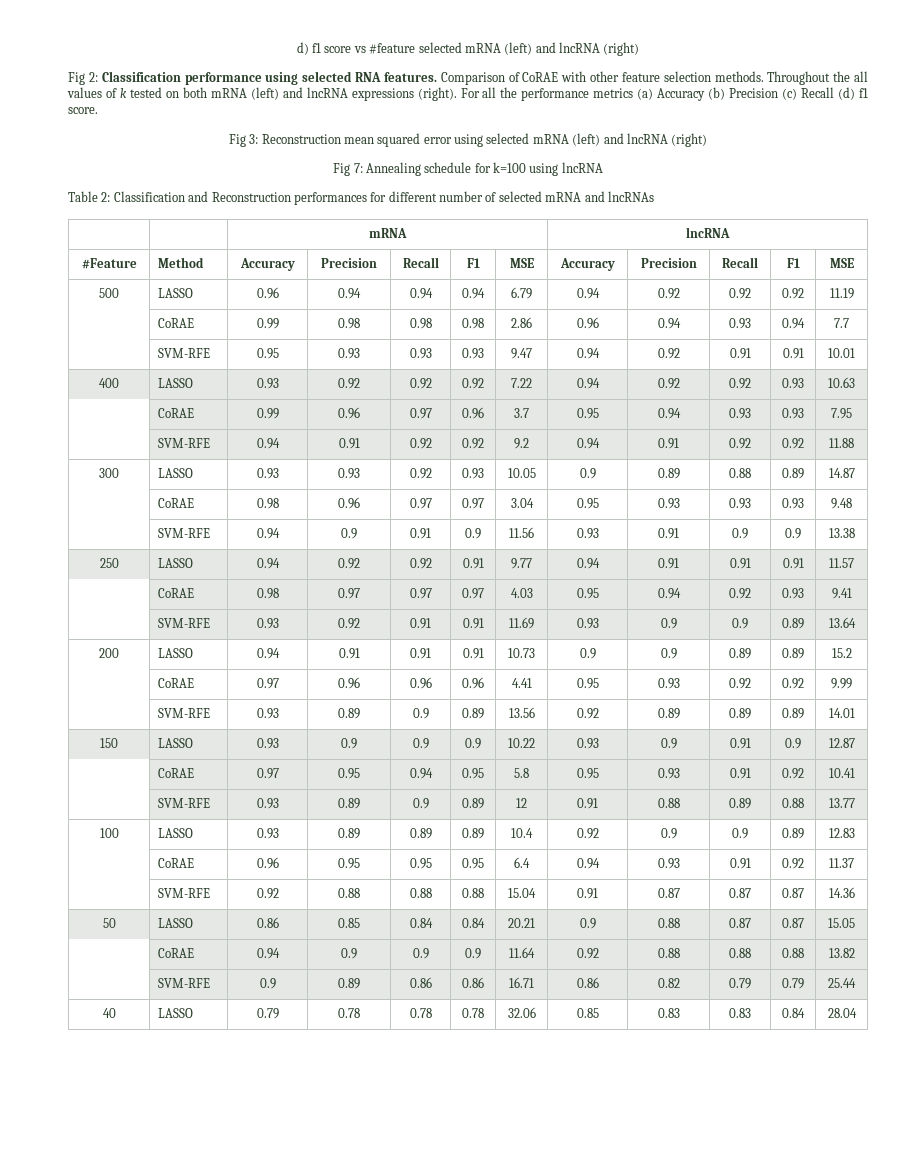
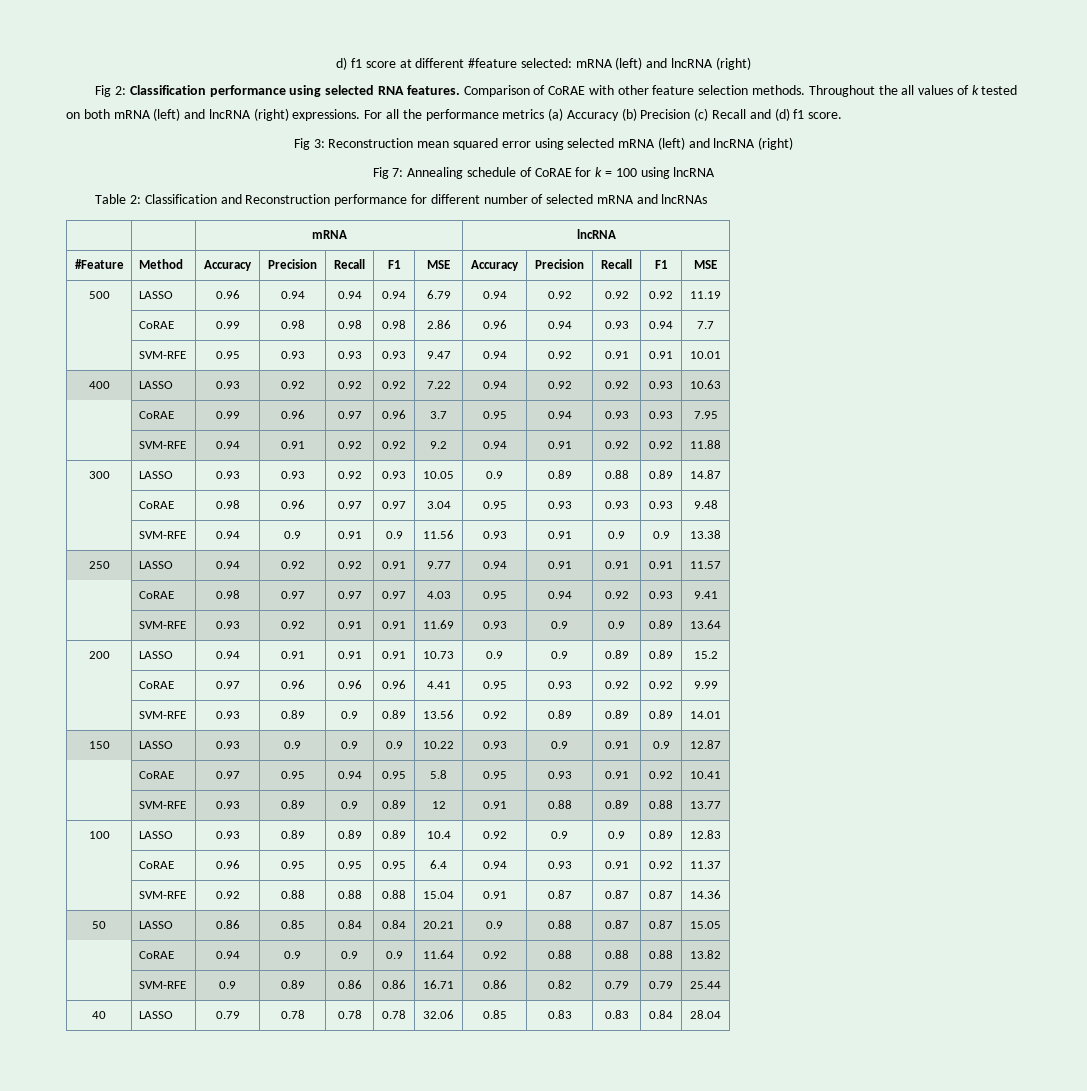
[353,42,462,54] vs #feature selected -> [399,58,572,68] at different #feature selected:
[351,87,457,101] expressions (right). -> [253,108,361,121] (right) expressions.
(835, 92) none -> [749,109,771,119] and
[474,162,527,173] for k=100 -> [519,167,637,177] of CoRAE for k = 100
[293,192,367,205] performances -> [334,194,408,206] performance

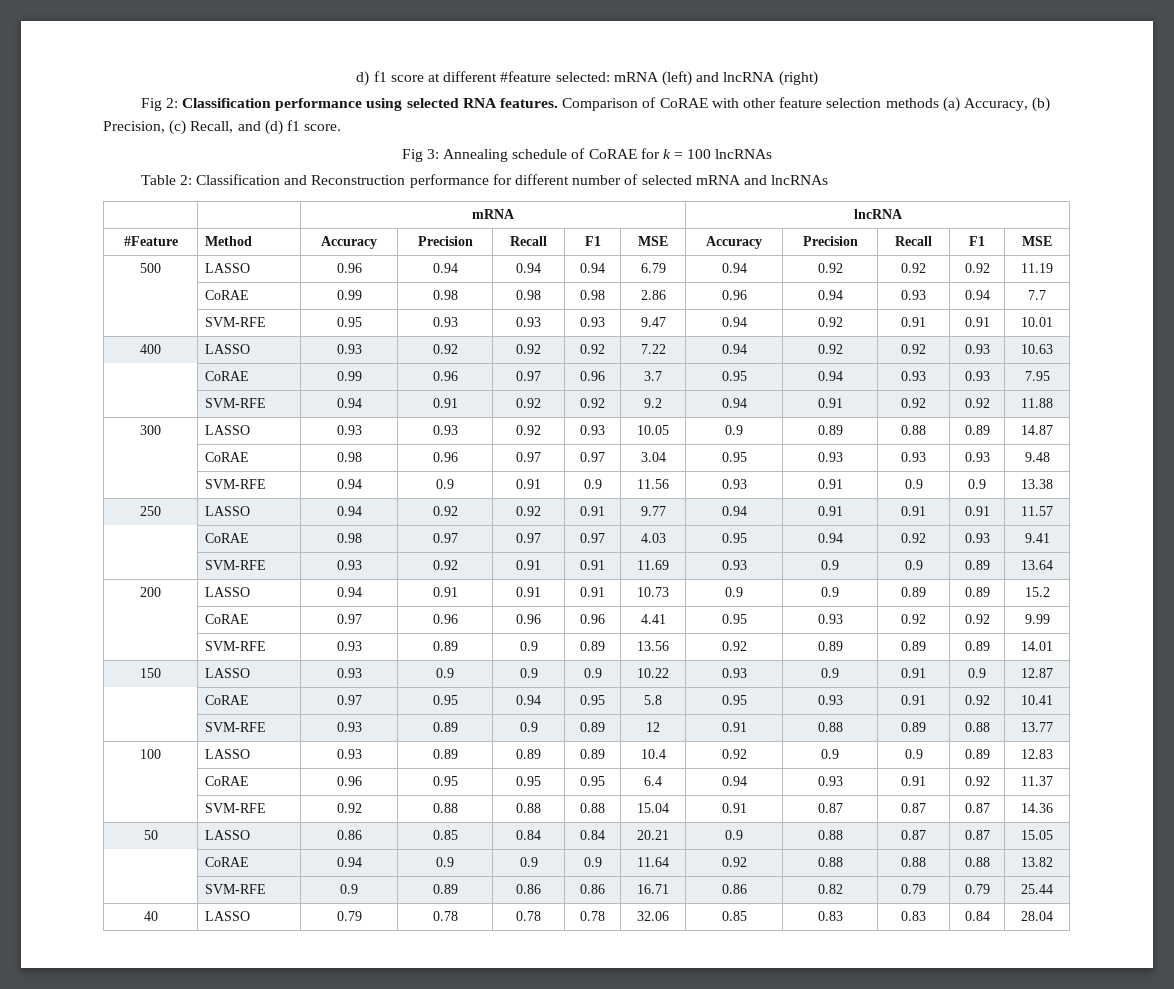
[751,85,1018,97] [66,108,747,121] methods. Throughout the all values of k tested on both mRNA (left) and lncRNA (right) expressions. For all the performance metrics (a) Accuracy (b) Precision (c) Recall -> [885,97,1051,112] [103,120,234,135] methods (a) Accuracy, (b) Precision, (c) Recall,
[328,137,794,150] [372,167,404,179] Reconstruction mean squared error using selected mRNA (left) and lncRNA (right) // Fig 7: -> (439, 154) none
[640,167,716,179] using lncRNA -> [715,149,773,159] lncRNAs

